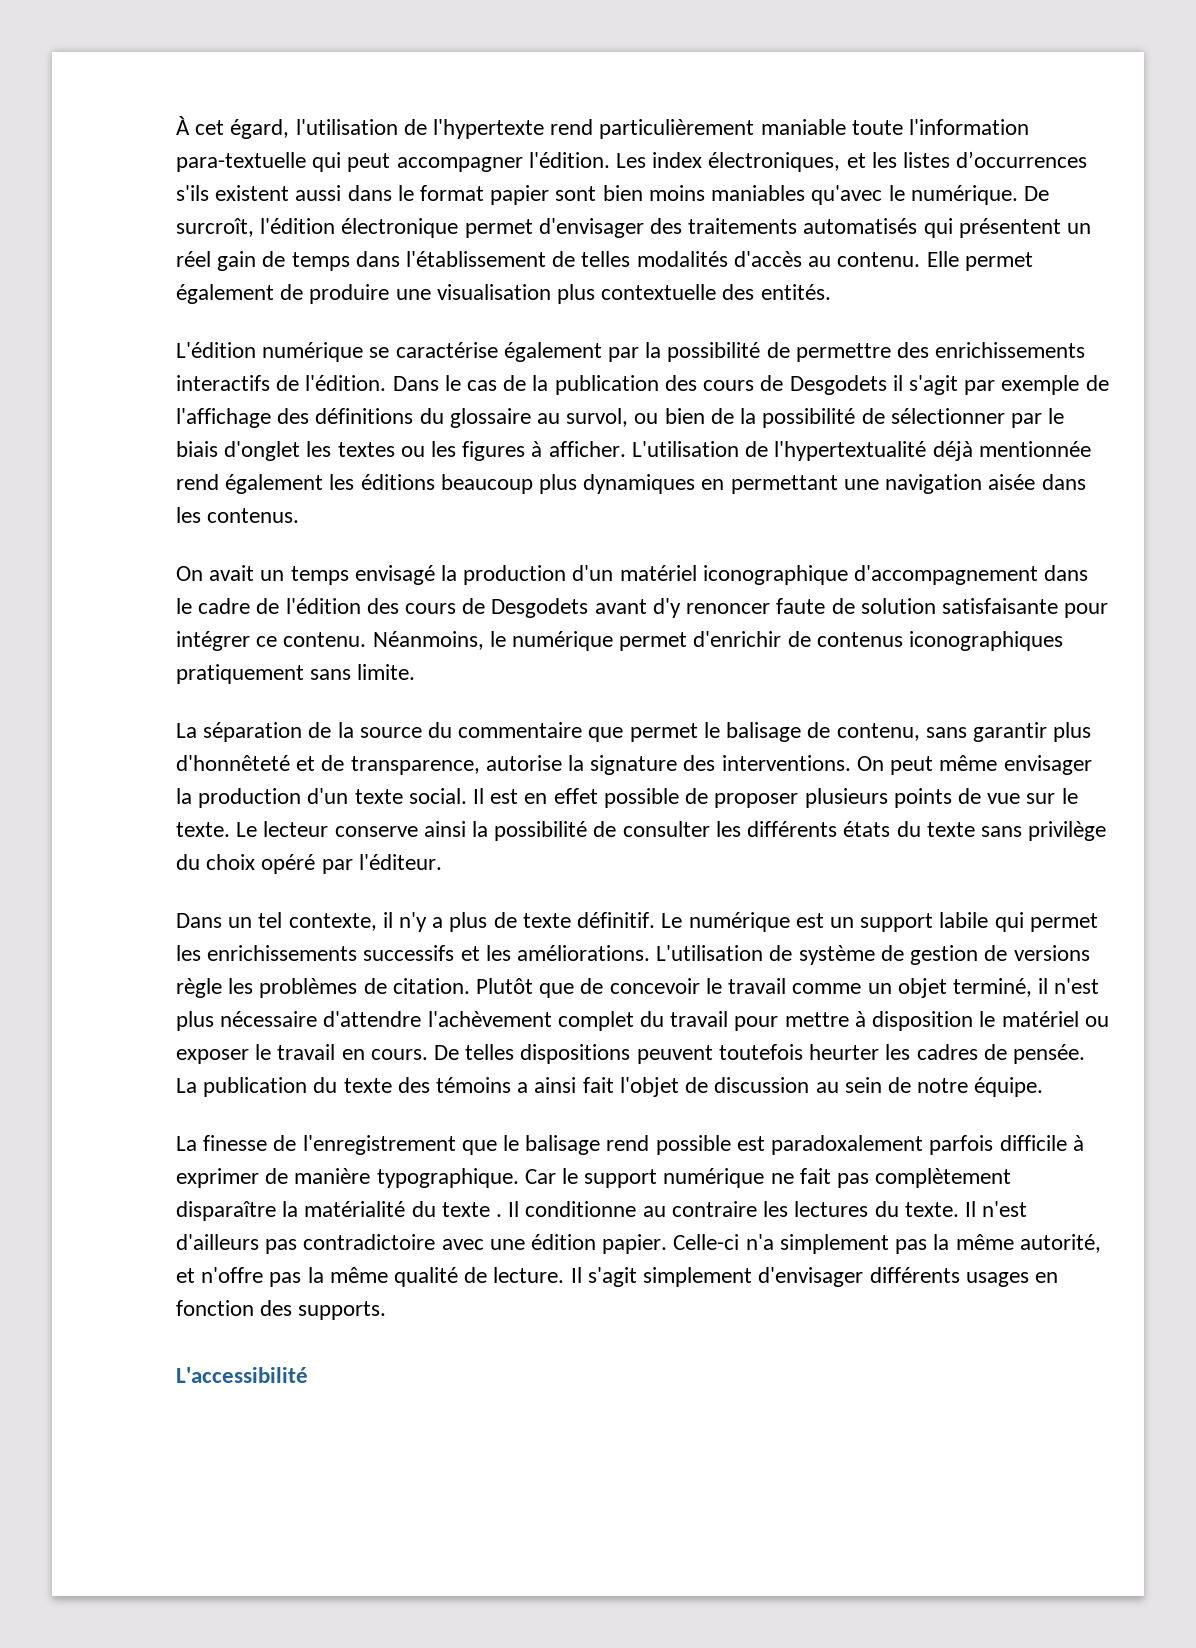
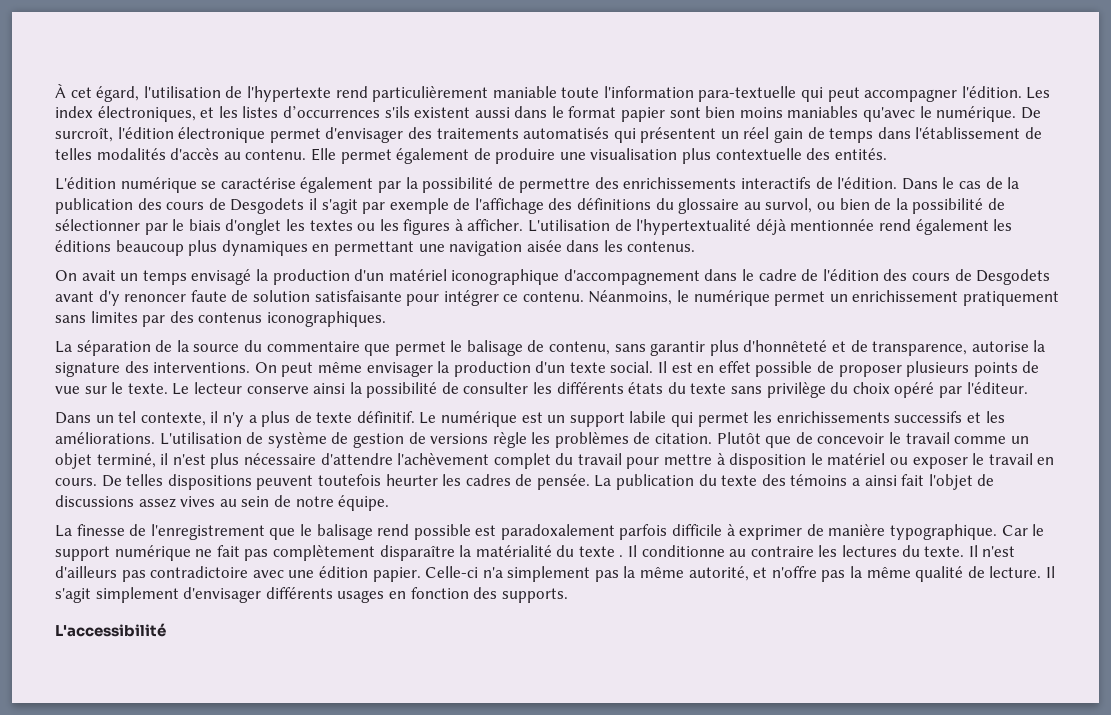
[693,631,1064,651] [176,664,416,684] d'enrichir de contenus iconographiques pratiquement sans limite. -> [829,290,1060,306] [55,311,386,327] un enrichissement pratiquement sans limites par des contenus iconographiques.
[714,1077,810,1093] discussion -> [55,495,216,508] discussions assez vives

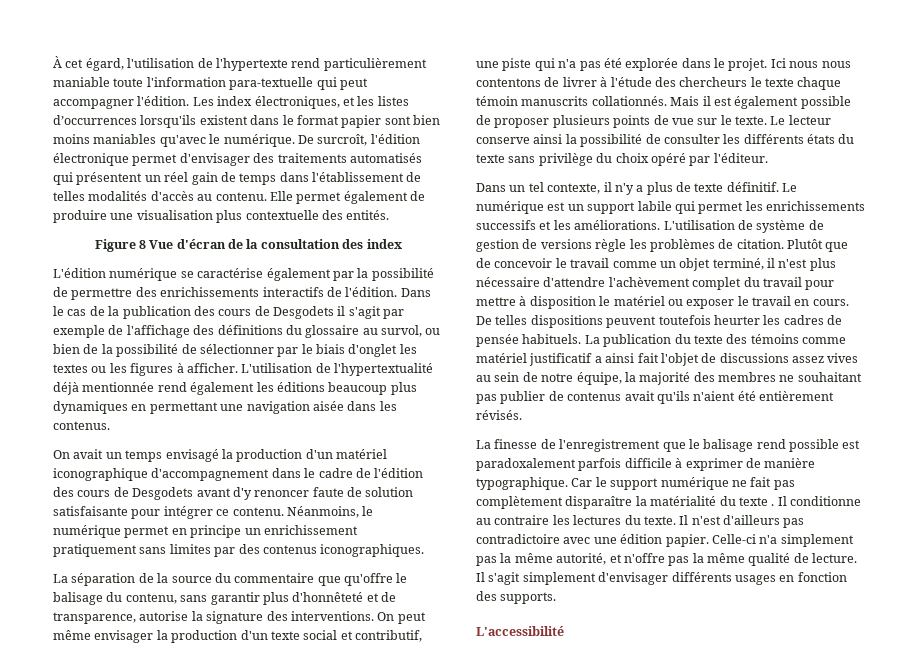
[384,106,510,118] s'ils existent aussi -> [140,115,248,128] lorsqu'ils existent
(887, 154) none -> [94,239,402,252] // Figure 8 Vue d'écran de la consultation des index
(826, 298) none -> [171,525,242,538] en principe
[394,340,545,356] permet le balisage de -> [344,573,408,586] [53,592,123,605] qu'offre le balisage du
[610,361,751,373] social. Il est en effet -> [303,630,422,642] [476,58,851,71] [476,77,842,90] [476,96,799,109] social et contributif, une piste qui n'a pas été explorée dans le projet. Ici nous nous contentons de livrer à l'étude des chercheurs le texte chaque témoin manuscrits collationnés. Mais il est également
[536,474,590,490] pensée. -> [476,334,582,347] pensée habituels.
(848, 480) none -> [802,337,846,344] [476,353,593,366] comme matériel justificatif
[338,495,390,511] équipe. -> [576,372,862,385] [476,391,834,404] [476,410,522,420] équipe, la majorité des membres ne souhaitant pas publier de contenus avait qu'ils n'aient été entièrement révisés.

